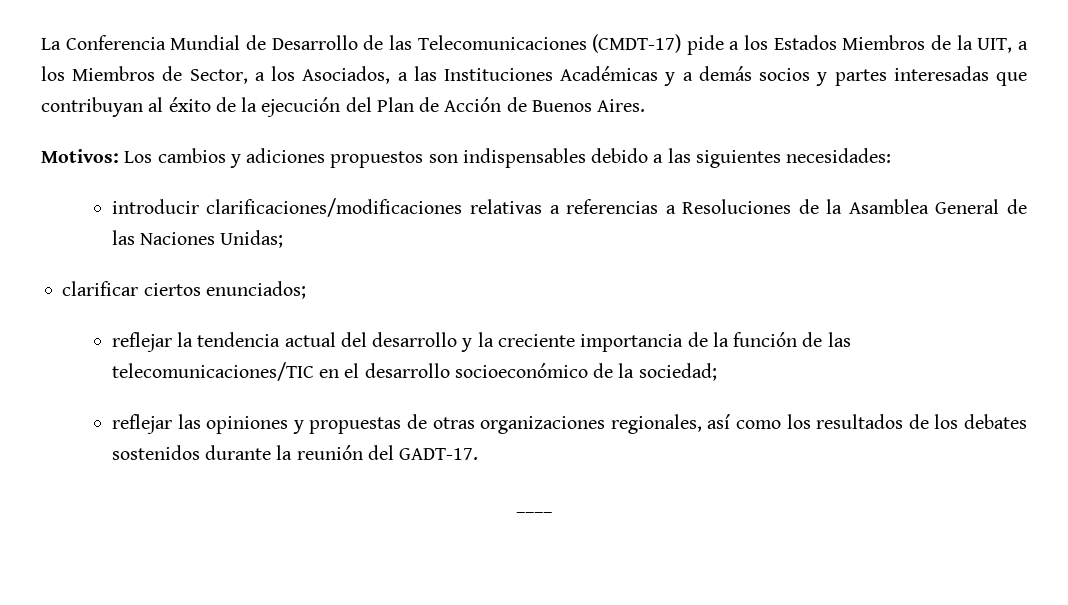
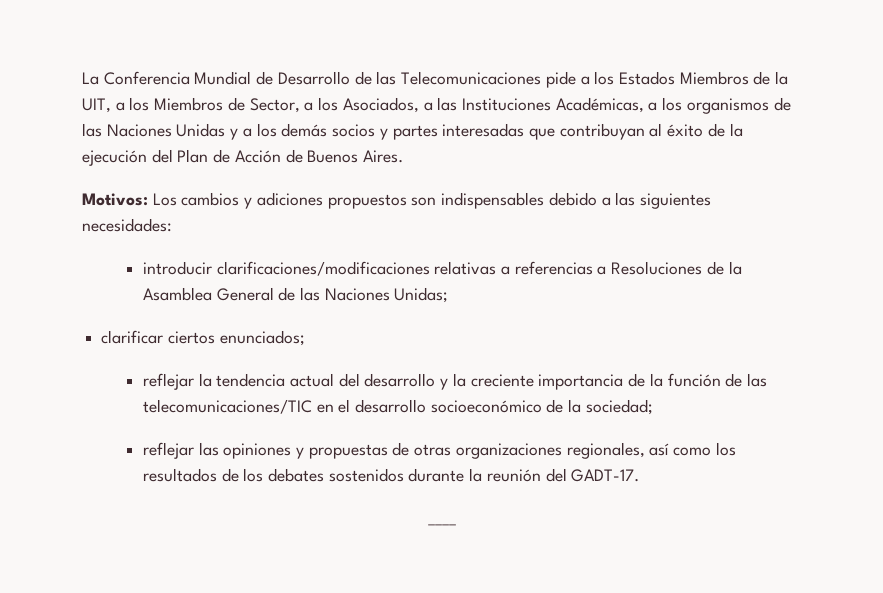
[592,34,682,53] (CMDT-17) -> (542, 78) none
[560,66,659,81] Académicas -> [555,97,791,114] [82,123,226,137] Académicas, a los organismos de las Naciones Unidas
(693, 76) none -> [256,123,277,137] los

